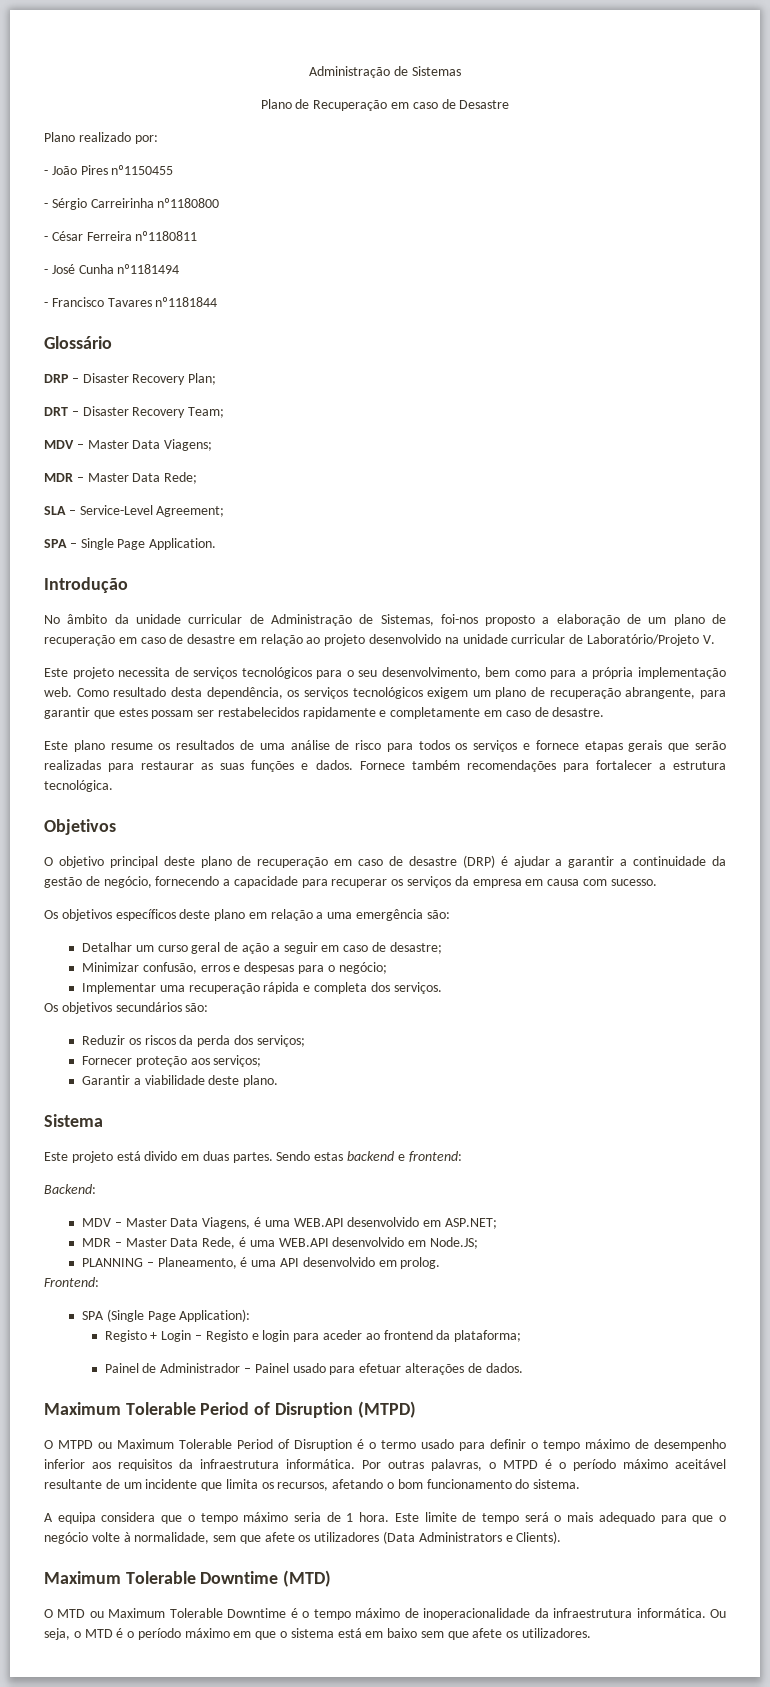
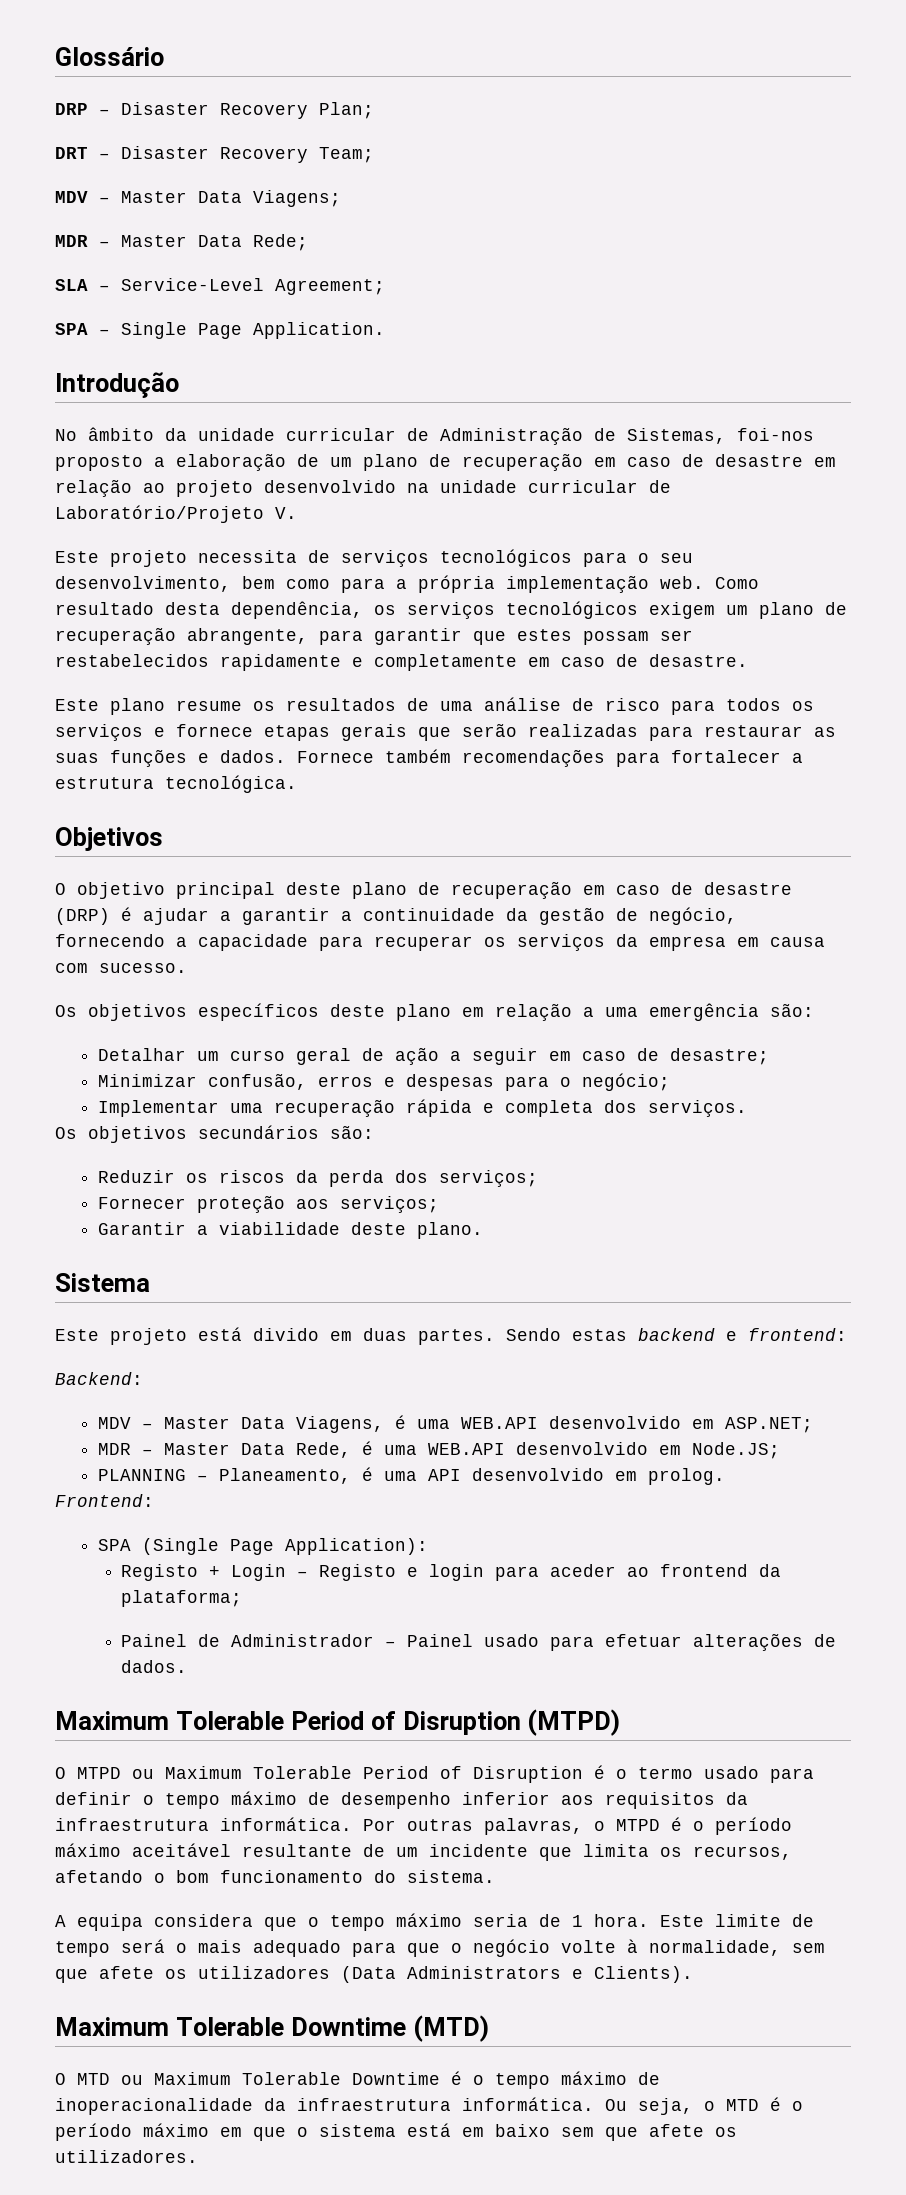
[309,66,461,78] [260,99,510,111] [44,132,158,144] [44,165,174,175] [44,198,220,210] [44,231,198,241] [44,264,180,274] [44,297,218,307] Administração de Sistemas // Plano de Recuperação em caso de Desastre // Plano realizado por: // - João Pires nº1150455 // - Sérgio Carreirinha nº1180800 // - César Ferreira nº1180811 // - José Cunha nº1181494 // - Francisco Tavares nº1181844 // -> (55, 56) none

